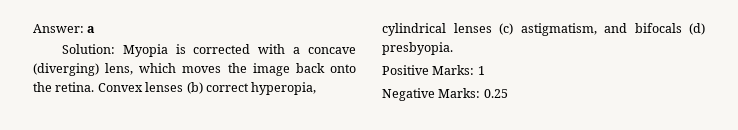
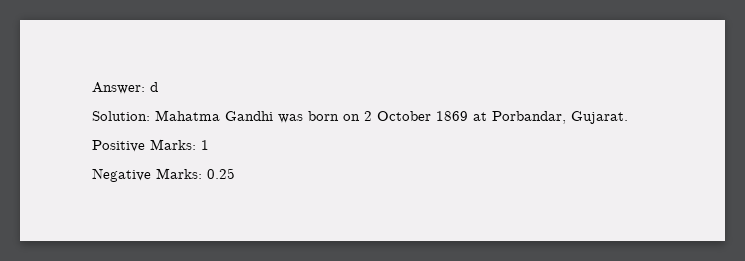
[87,26,96,33] a -> [150,82,158,92] d
[122,44,356,57] [33,63,356,76] [33,82,317,95] [382,23,705,36] [382,42,453,55] Myopia is corrected with a concave (diverging) lens, which moves the image back onto the retina. Convex lenses (b) correct hyperopia, cylindrical lenses (c) astigmatism, and bifocals (d) presbyopia. -> [155,110,628,124] Mahatma Gandhi was born on 2 October 1869 at Porbandar, Gujarat.

